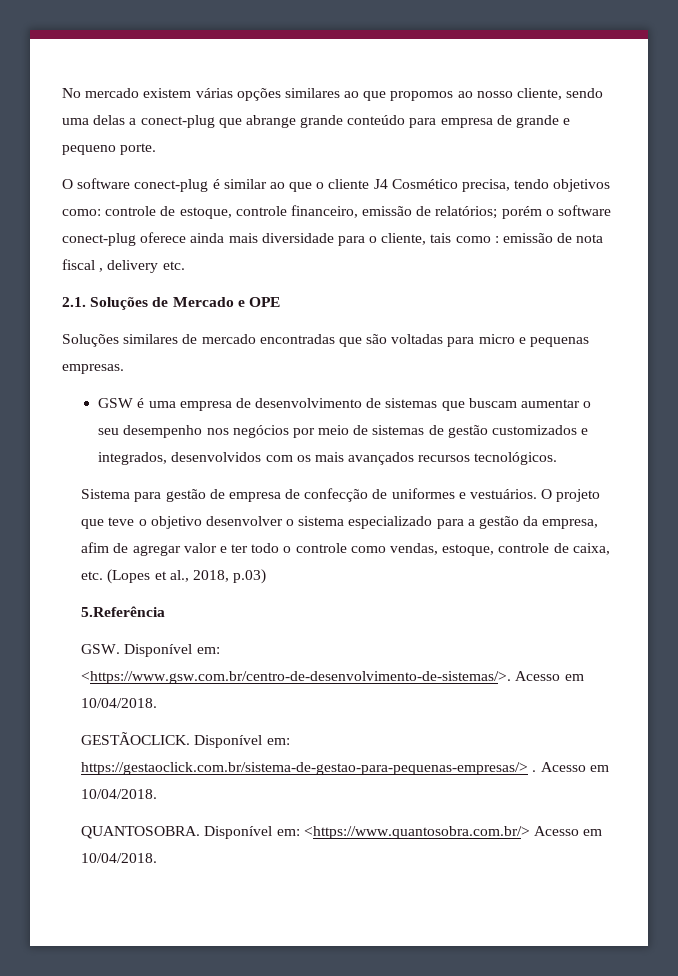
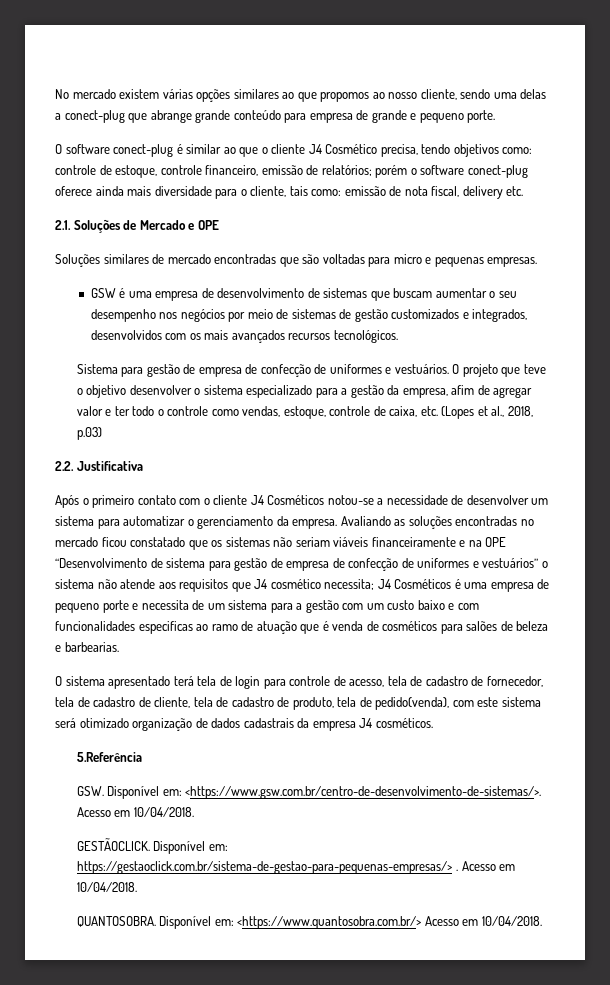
[455,236,499,243] como : -> [311,189,342,196] como:
[62,259,104,272] fiscal , -> [431,186,460,197] fiscal,
(267, 576) none -> [55,461,143,471] [55,495,549,508] [55,516,534,529] [55,537,507,550] [55,558,548,571] [55,579,550,592] [55,600,479,613] [55,621,549,634] [55,642,119,652] [55,676,543,689] [55,697,541,710] [55,718,433,731] // 2.2. Justificativa // Após o primeiro contato com o cliente J4 Cosméticos notou-se a necessidade de desenvolver um sistema para automatizar o gerenciamento da empresa. Avaliando as soluções encontradas no mercado ficou constatado que os sistemas não seriam viáveis financeiramente e na OPE “Desenvolvimento de sistema para gestão de empresa de confecção de uniformes e vestuários” o sistema não atende aos requisitos que J4 cosmético necessita; J4 Cosméticos é uma empresa de pequeno porte e necessita de um sistema para a gestão com um custo baixo e com funcionalidades especificas ao ramo de atuação que é venda de cosméticos para salões de beleza e barbearias. // O sistema apresentado terá tela de login para controle de acesso, tela de cadastro de fornecedor, tela de cadastro de cliente, tela de cadastro de produto, tela de pedido(venda), com este sistema será otimizado organização de dados cadastrais da empresa J4 cosméticos.

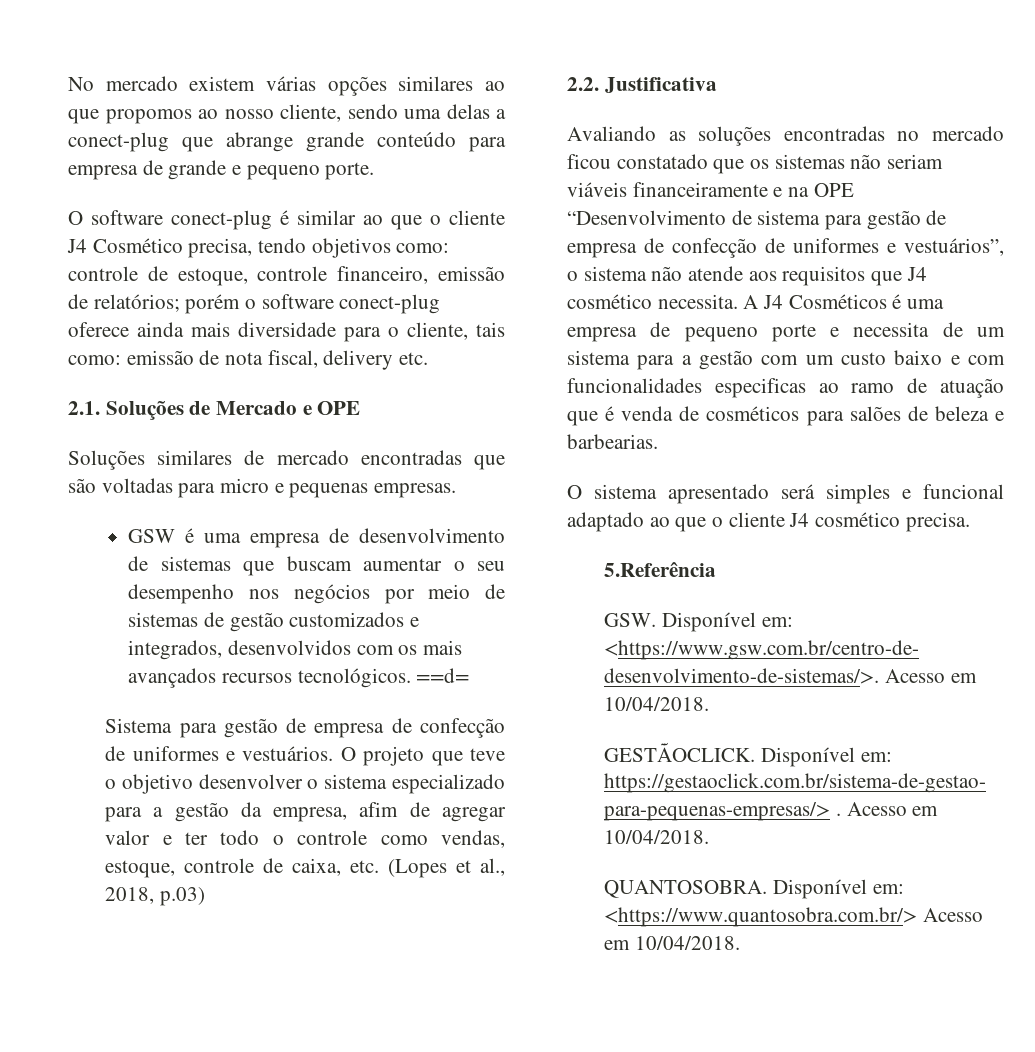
(398, 336) none -> [416,668,470,683] ==d=
[55,495,549,508] [55,516,338,529] Após o primeiro contato com o cliente J4 Cosméticos notou-se a necessidade de desenvolver um sistema para automatizar o gerenciamento da empresa. -> (717, 85) none
[482,558,539,568] vestuários” -> [904,238,1004,256] vestuários”,
[324,579,375,590] necessita; -> [657,294,759,309] necessita. A
[173,676,543,689] [55,697,541,710] [55,718,433,731] terá tela de login para controle de acesso, tela de cadastro de fornecedor, tela de cadastro de cliente, tela de cadastro de produto, tela de pedido(venda), com este sistema será otimizado organização de dados cadastrais da empresa J4 cosméticos. -> [781,484,1004,504] [567,512,970,532] será simples e funcional adaptado ao que o cliente J4 cosmético precisa.

